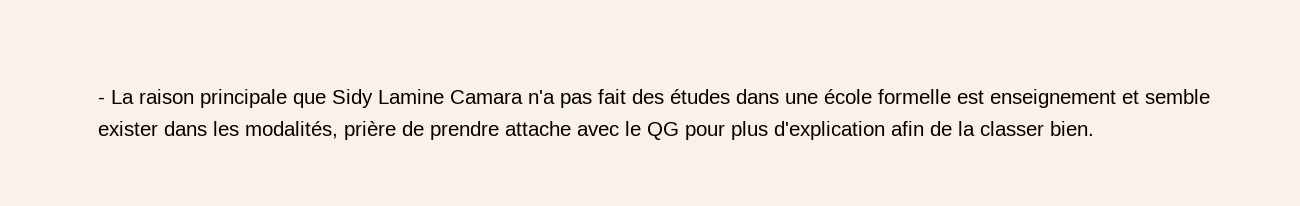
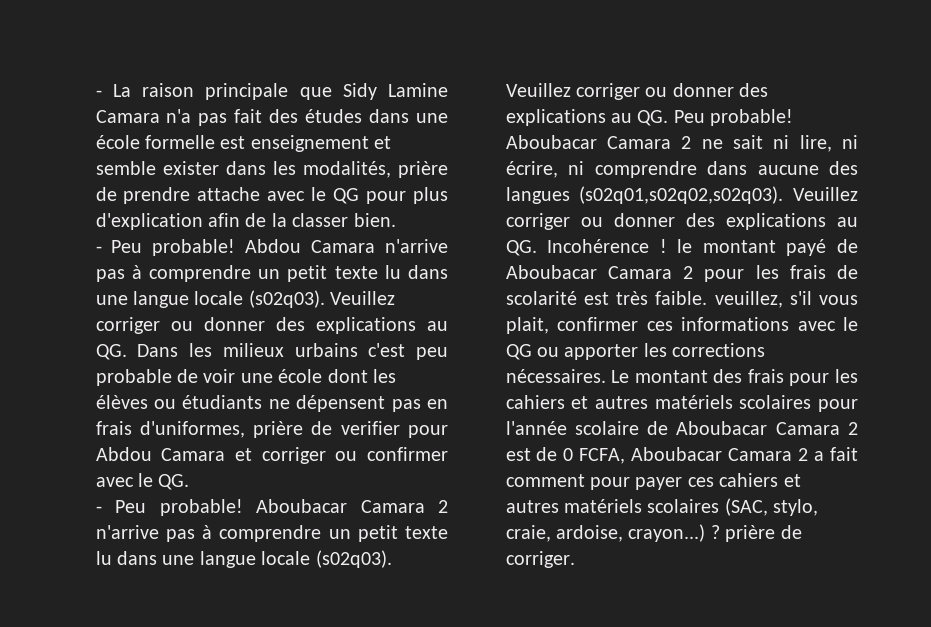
(1094, 128) none -> [95,239,448,256] [95,265,448,282] [95,290,396,308] [95,317,449,334] [95,343,449,360] [95,369,396,386] [95,395,448,412] [95,421,448,438] [95,447,448,464] [95,473,190,490] [95,499,448,516] [95,525,448,542] [95,550,392,568] [505,83,769,100] [505,109,794,126] [505,135,858,152] [505,161,858,178] [505,186,858,204] [505,213,858,230] [505,239,858,256] [505,265,858,282] [505,291,858,308] [505,317,858,334] [505,343,766,360] [505,369,858,386] [505,395,858,412] [505,421,858,435] [505,447,858,464] [505,473,801,490] [505,498,819,516] [505,524,802,542] [505,551,575,568] // - Peu probable! Abdou Camara n'arrive pas à comprendre un petit texte lu dans une langue locale (s02q03). Veuillez corriger ou donner des explications au QG. Dans les milieux urbains c'est peu probable de voir une école dont les élèves ou étudiants ne dépensent pas en frais d'uniformes, prière de verifier pour Abdou Camara et corriger ou confirmer avec le QG. // - Peu probable! Aboubacar Camara 2 n'arrive pas à comprendre un petit texte lu dans une langue locale (s02q03). Veuillez corriger ou donner des explications au QG. Peu probable! Aboubacar Camara 2 ne sait ni lire, ni écrire, ni comprendre dans aucune des langues (s02q01,s02q02,s02q03). Veuillez corriger ou donner des explications au QG. Incohérence ! le montant payé de Aboubacar Camara 2 pour les frais de scolarité est très faible. veuillez, s'il vous plait, confirmer ces informations avec le QG ou apporter les corrections nécessaires. Le montant des frais pour les cahiers et autres matériels scolaires pour l'année scolaire de Aboubacar Camara 2 est de 0 FCFA, Aboubacar Camara 2 a fait comment pour payer ces cahiers et autres matériels scolaires (SAC, stylo, craie, ardoise, crayon...) ? prière de corriger.

